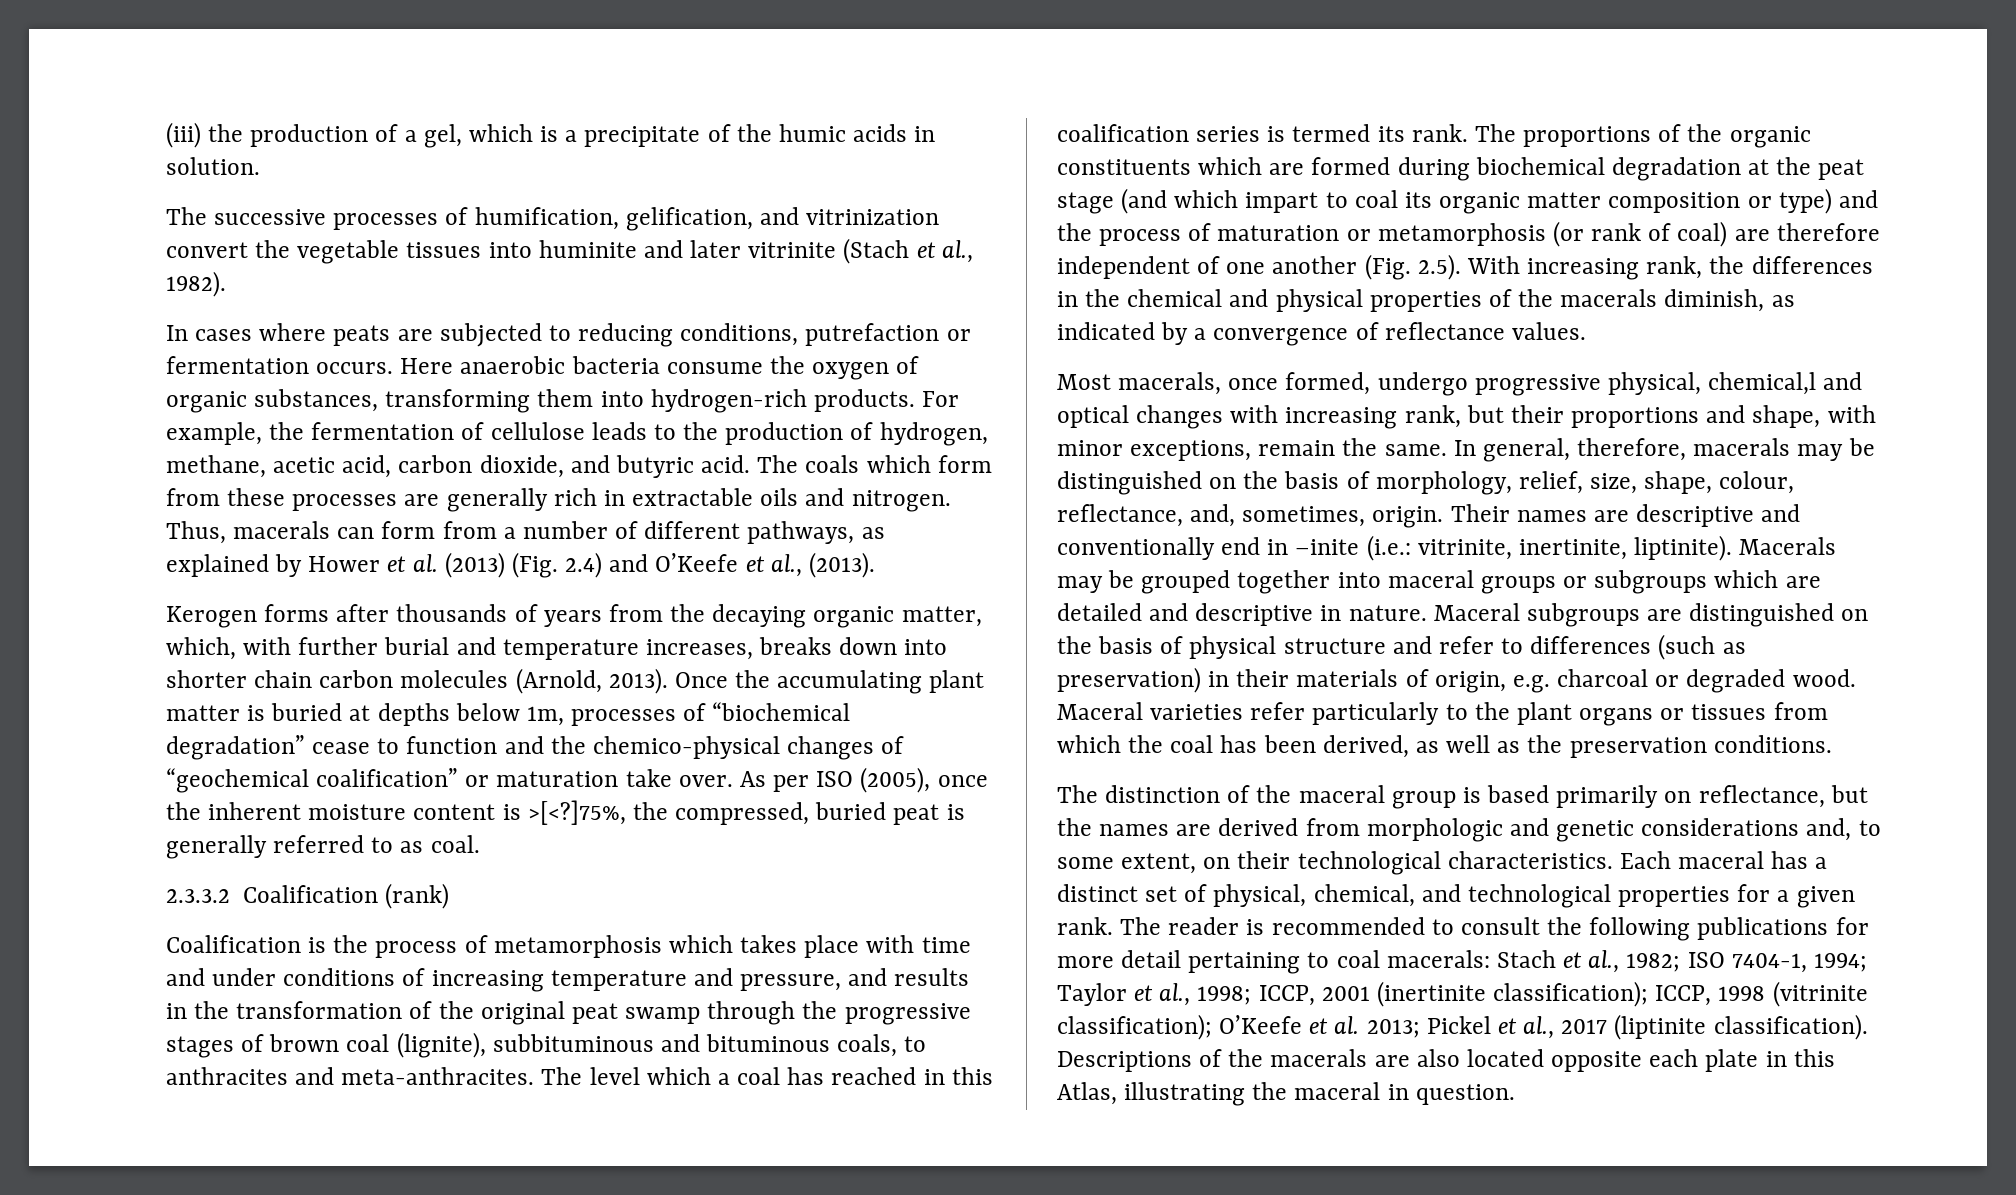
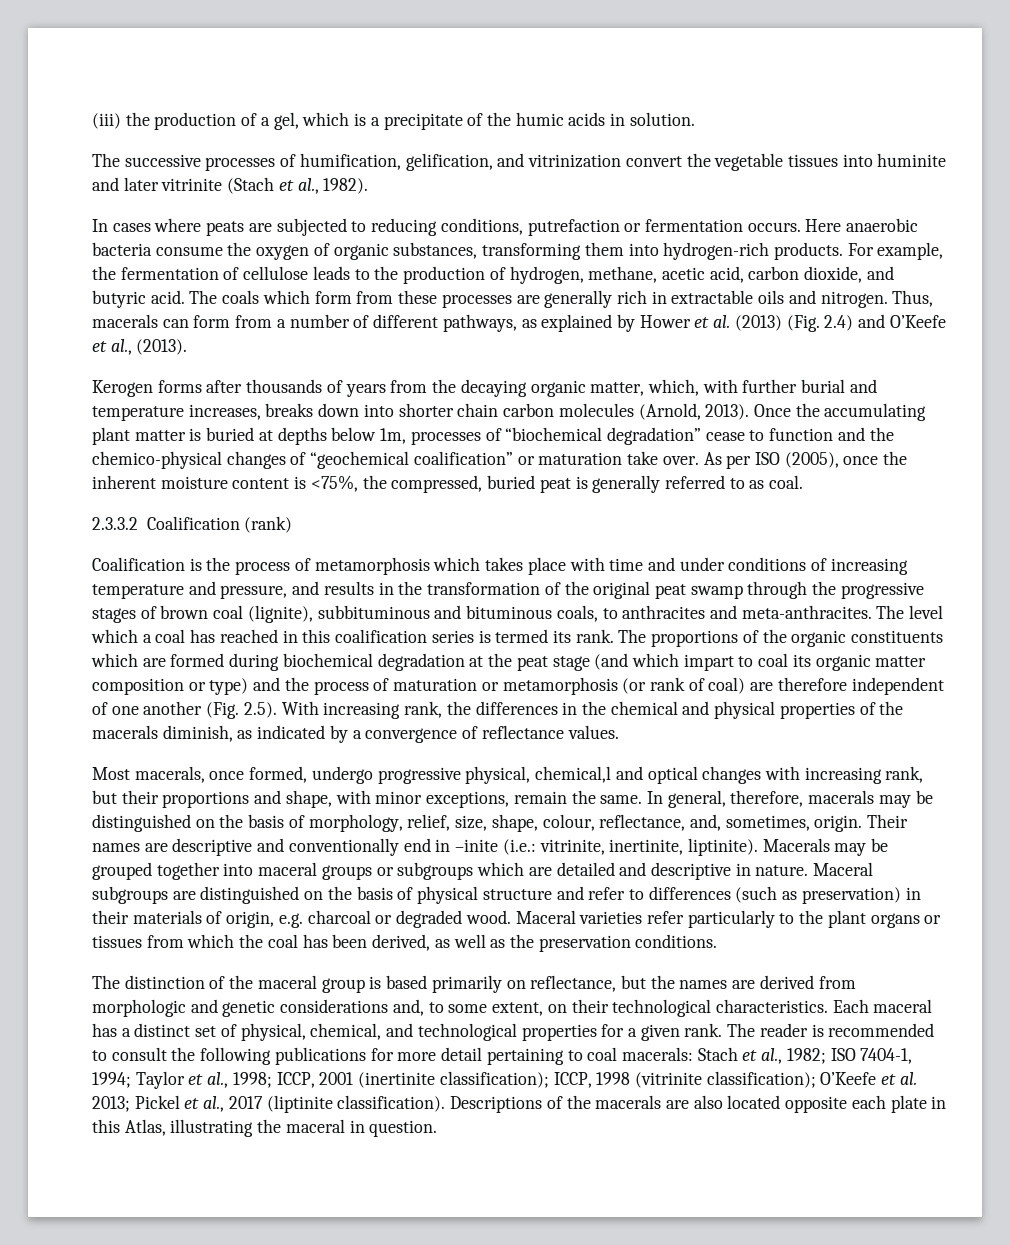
[527,800,626,825] >[<?]75%, -> [310,475,358,492] <75%,

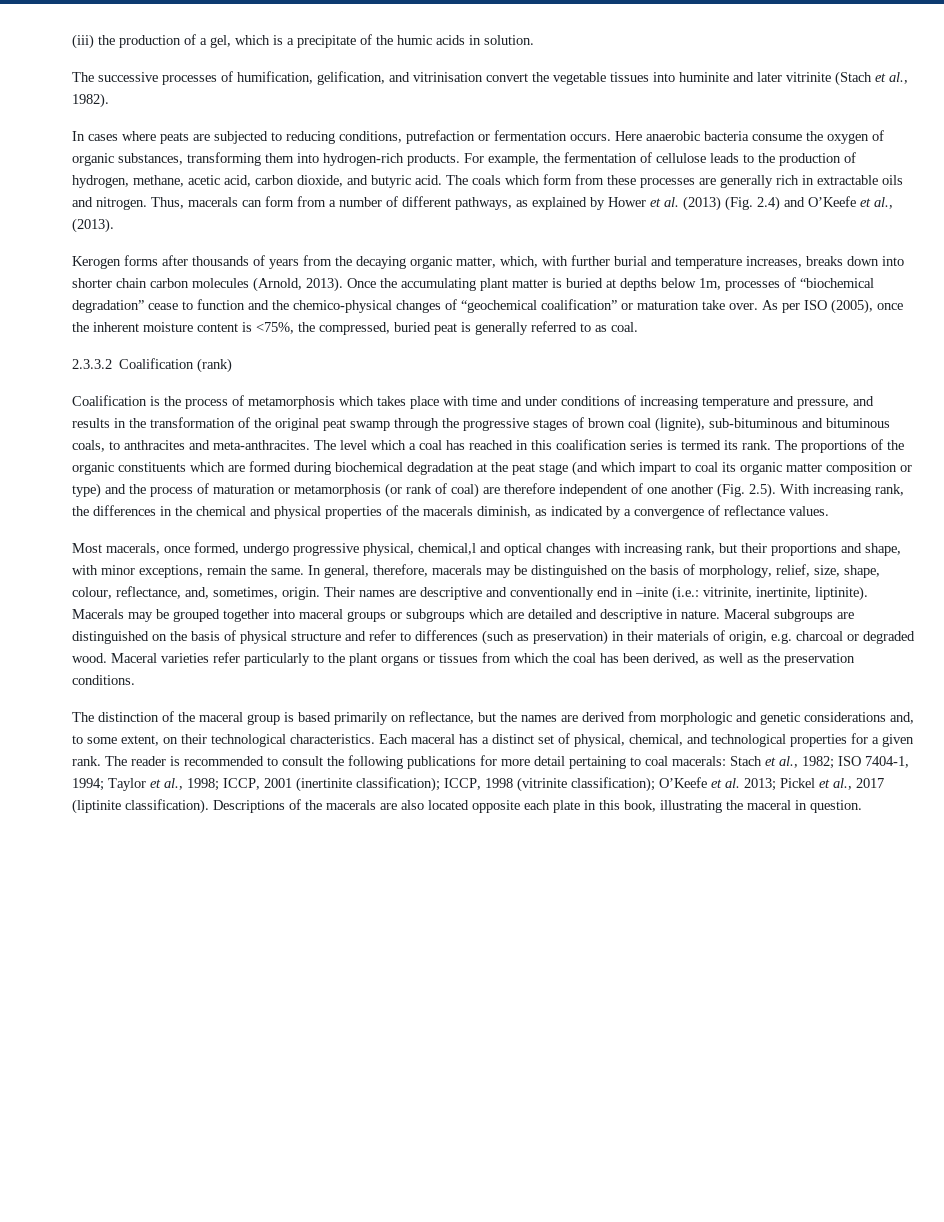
[528,154,622,168] vitrinization -> [413,72,483,82] vitrinisation
[317,605,430,619] subbituminous -> [709,418,798,428] sub-bituminous
[124,1119,166,1136] Atlas, -> [624,800,656,812] book,

